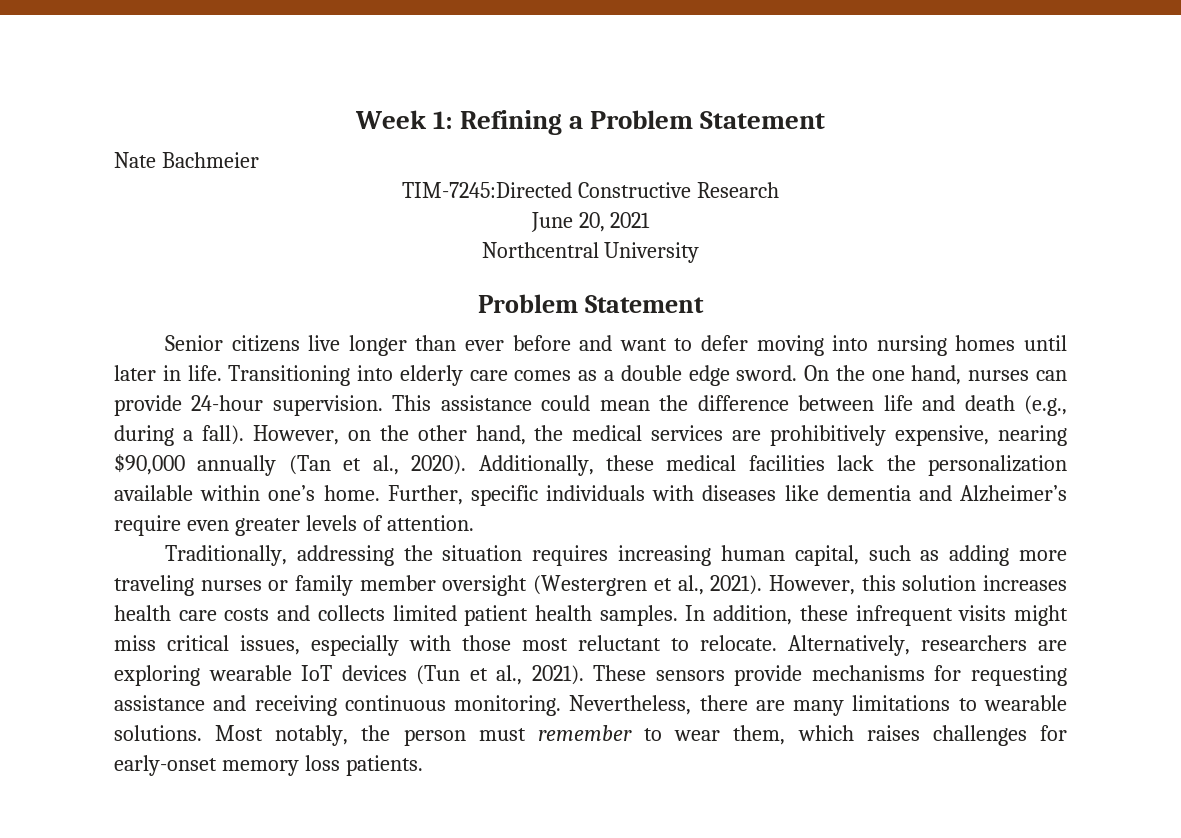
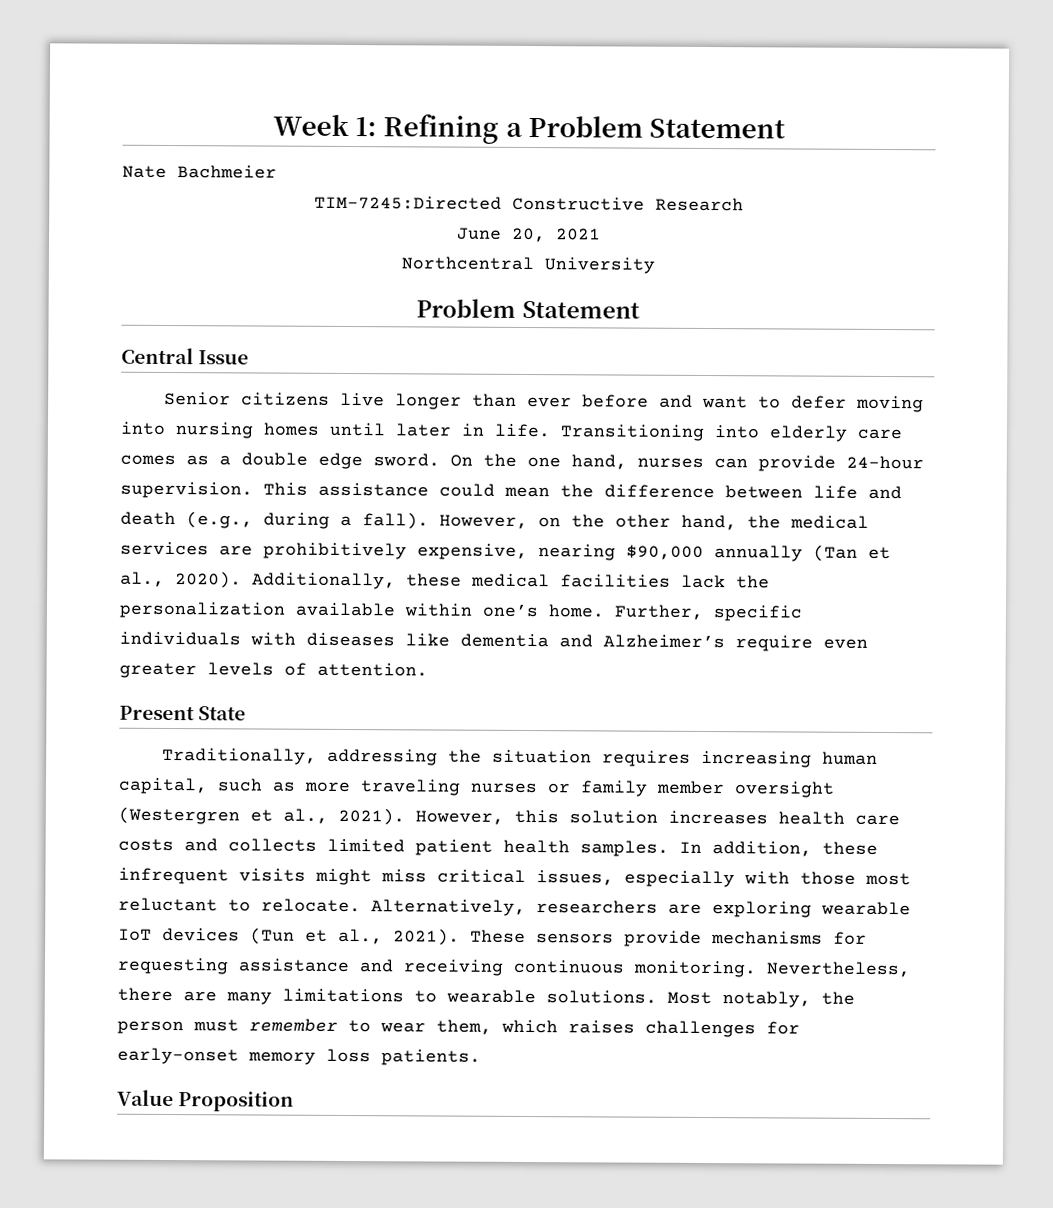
(704, 304) none -> [121,347,250,365] // Central Issue
(474, 523) none -> [119,705,247,721] // Present State
[949,545,1010,566] adding -> (296, 786) none
(423, 765) none -> [117,1089,295,1112] // Value Proposition

